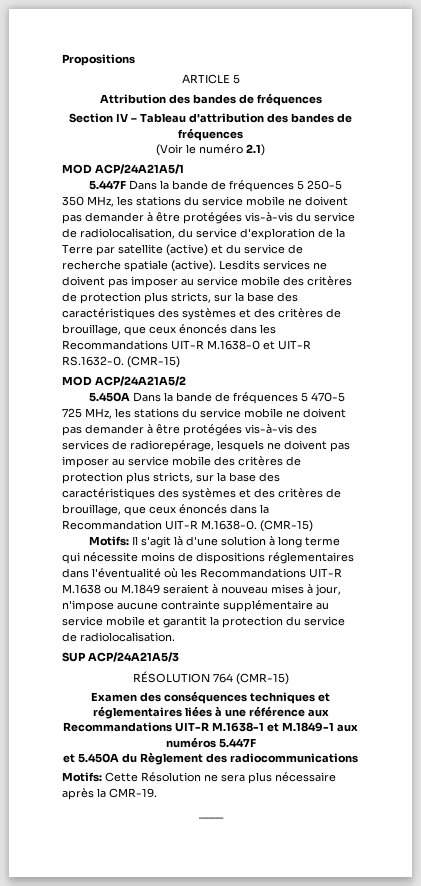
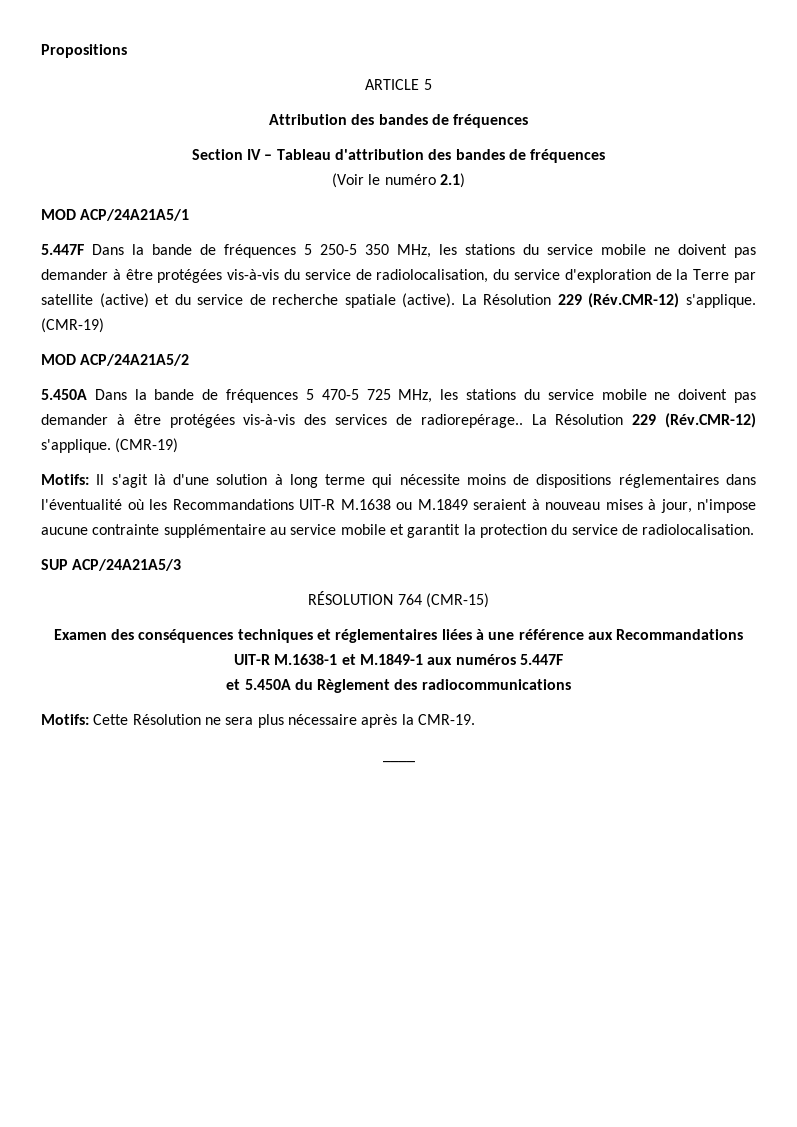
[219,260,327,270] [62,276,352,288] [62,292,298,304] [62,308,341,320] [62,324,276,336] [62,340,311,350] [62,356,180,368] Lesdits services ne doivent pas imposer au service mobile des critères de protection plus stricts, sur la base des caractéristiques des systèmes et des critères de brouillage, que ceux énoncés dans les Recommandations UIT-R M.1638-0 et UIT-R RS.1632-0. (CMR-15) -> [461,293,757,308] [41,318,104,333] La Résolution 229 (Rév.CMR-12) s'applique. (CMR-19)
[130,440,350,452] [62,456,301,468] [62,472,280,484] [62,488,341,500] [62,504,269,516] [62,520,313,532] radiorepérage, lesquels ne doivent pas imposer au service mobile des critères de protection plus stricts, sur la base des caractéristiques des systèmes et des critères de brouillage, que ceux énoncés dans la Recommandation UIT-R M.1638-0. (CMR-15) -> [420,413,756,428] [41,438,179,453] radiorepérage.. La Résolution 229 (Rév.CMR-12) s'applique. (CMR-19)

